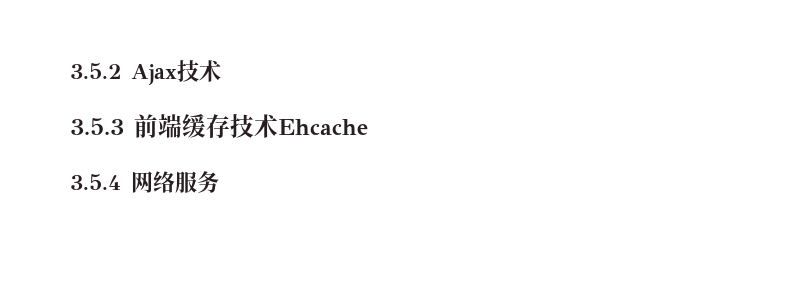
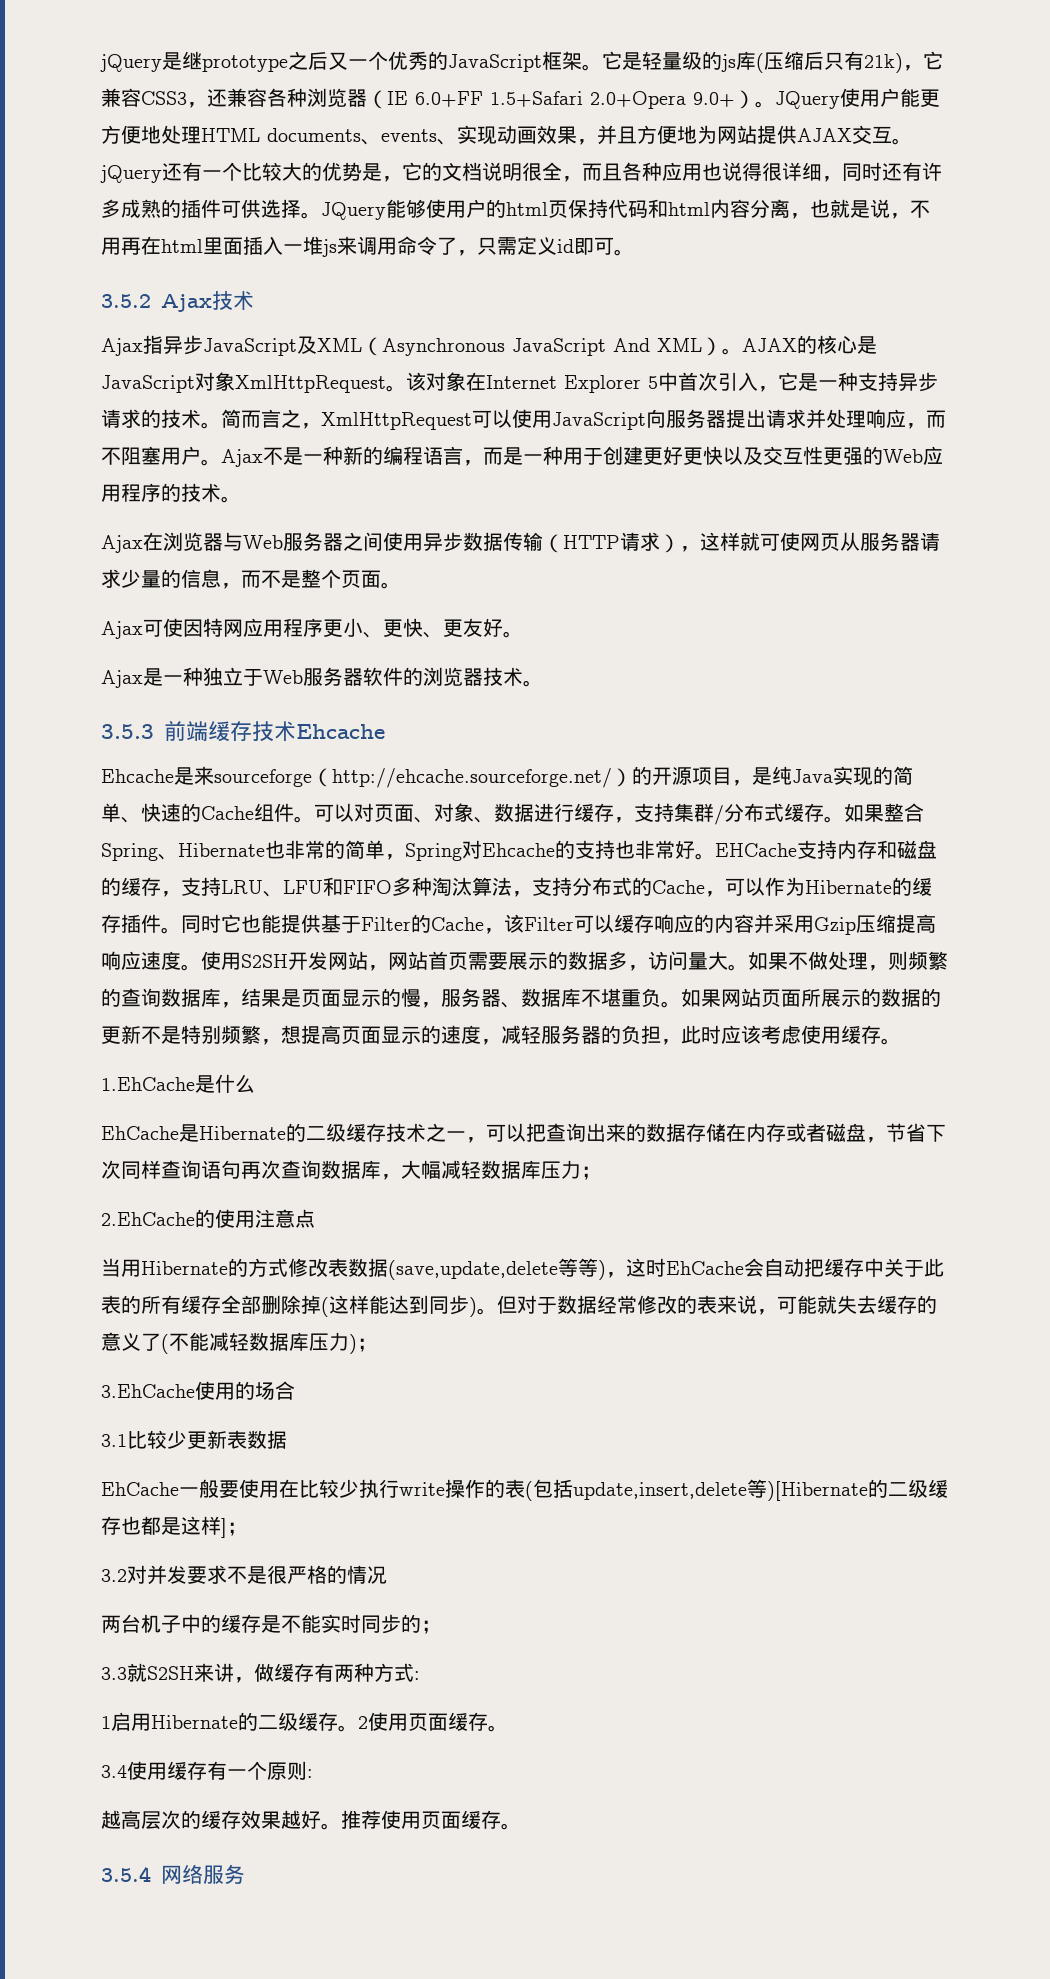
[70,60,221,85] 3.5.2 Ajax技术 -> [100,51,943,73] [101,88,940,109] [101,125,912,145] [100,162,942,183] [101,199,930,220] [101,236,634,257] [101,291,254,312] [101,335,877,356] [101,372,938,393] [101,409,946,430] [101,446,943,467] [101,483,241,503] [101,532,940,553] [101,569,401,589] [101,618,523,639] [101,667,543,688] jQuery是继prototype之后又一个优秀的JavaScript框架。它是轻量级的js库(压缩后只有21k)，它兼容CSS3，还兼容各种浏览器（IE 6.0+FF 1.5+Safari 2.0+Opera 9.0+）。JQuery使用户能更方便地处理HTML documents、events、实现动画效果，并且方便地为网站提供AJAX交互。jQuery还有一个比较大的优势是，它的文档说明很全，而且各种应用也说得很详细，同时还有许多成熟的插件可供选择。JQuery能够使用户的html页保持代码和html内容分离，也就是说，不用再在html里面插入一堆js来调用命令了，只需定义id即可。 // 3.5.2 Ajax技术 // Ajax指异步JavaScript及XML（Asynchronous JavaScript And XML）。AJAX的核心是JavaScript对象XmlHttpRequest。该对象在Internet Explorer 5中首次引入，它是一种支持异步请求的技术。简而言之，XmlHttpRequest可以使用JavaScript向服务器提出请求并处理响应，而不阻塞用户。Ajax不是一种新的编程语言，而是一种用于创建更好更快以及交互性更强的Web应用程序的技术。 // Ajax在浏览器与Web服务器之间使用异步数据传输（HTTP请求），这样就可使网页从服务器请求少量的信息，而不是整个页面。 // Ajax可使因特网应用程序更小、更快、更友好。 // Ajax是一种独立于Web服务器软件的浏览器技术。
(368, 127) none -> [101,766,913,788] [101,803,924,825] [101,840,937,861] [101,877,932,897] [101,914,936,935] [101,951,948,971] [101,988,941,1008] [101,1025,901,1045] [101,1074,255,1093] [101,1123,946,1143] [101,1160,601,1180] [101,1209,315,1228] [101,1258,944,1280] [101,1295,937,1317] [101,1332,377,1354] [101,1381,295,1400] [101,1430,287,1449] [101,1479,948,1501] [101,1516,247,1538] [101,1565,387,1585] [101,1614,441,1634] [101,1663,420,1683] [101,1712,508,1732] [101,1761,313,1780] [101,1810,521,1830] // Ehcache是来sourceforge（http://ehcache.sourceforge.net/）的开源项目，是纯Java实现的简单、快速的Cache组件。可以对页面、对象、数据进行缓存，支持集群/分布式缓存。如果整合Spring、Hibernate也非常的简单，Spring对Ehcache的支持也非常好。EHCache支持内存和磁盘的缓存，支持LRU、LFU和FIFO多种淘汰算法，支持分布式的Cache，可以作为Hibernate的缓存插件。同时它也能提供基于Filter的Cache，该Filter可以缓存响应的内容并采用Gzip压缩提高响应速度。使用S2SH开发网站，网站首页需要展示的数据多，访问量大。如果不做处理，则频繁的查询数据库，结果是页面显示的慢，服务器、数据库不堪重负。如果网站页面所展示的数据的更新不是特别频繁，想提高页面显示的速度，减轻服务器的负担，此时应该考虑使用缓存。 // 1.EhCache是什么 // EhCache是Hibernate的二级缓存技术之一，可以把查询出来的数据存储在内存或者磁盘，节省下次同样查询语句再次查询数据库，大幅减轻数据库压力； // 2.EhCache的使用注意点 // 当用Hibernate的方式修改表数据(save,update,delete等等)，这时EhCache会自动把缓存中关于此表的所有缓存全部删除掉(这样能达到同步)。但对于数据经常修改的表来说，可能就失去缓存的意义了(不能减轻数据库压力)； // 3.EhCache使用的场合 // 3.1比较少更新表数据 // EhCache一般要使用在比较少执行write操作的表(包括update,insert,delete等)[Hibernate的二级缓存也都是这样]； // 3.2对并发要求不是很严格的情况 // 两台机子中的缓存是不能实时同步的； // 3.3就S2SH来讲，做缓存有两种方式: // 1启用Hibernate的二级缓存。2使用页面缓存。 // 3.4使用缓存有一个原则: // 越高层次的缓存效果越好。推荐使用页面缓存。

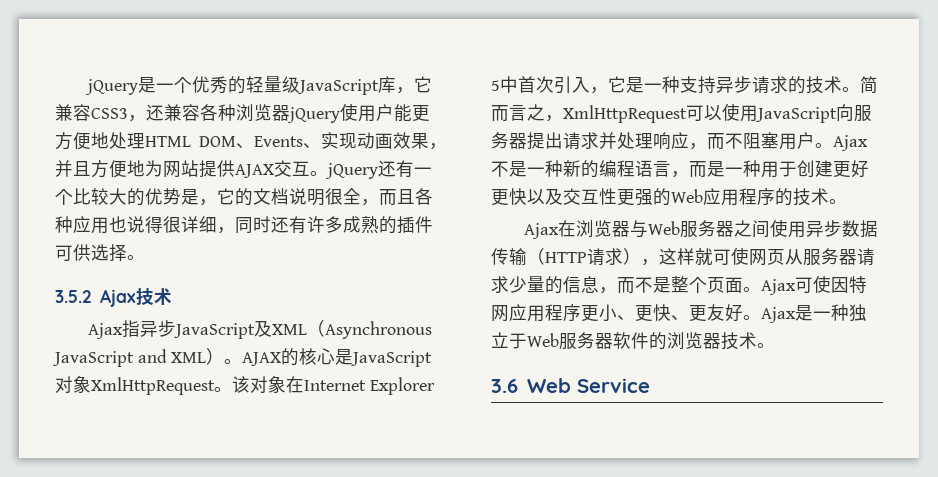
[182,51,903,73] 继prototype之后又一个优秀的JavaScript框架。它是轻量级的js库(压缩后只有21k) -> [156,76,397,95] 一个优秀的轻量级JavaScript库
[367,90,840,109] （IE 6.0+FF 1.5+Safari 2.0+Opera 9.0+）。JQuery -> [287,107,340,123] jQuery
[267,128,437,145] documents、events -> [198,136,303,148] DOM、Events
[321,199,930,220] [101,236,634,257] JQuery能够使用户的html页保持代码和html内容分离，也就是说，不用再在html里面插入一堆js来调用命令了，只需定义id即可。 -> (145, 257) none
[613,338,650,352] And -> [137,349,167,363] and
(401, 585) // -> (761, 289) none
(523, 634) // -> (761, 317) none
[101,720,385,742] [101,766,913,788] [101,803,924,825] [101,840,937,861] [101,877,932,897] [101,914,936,935] [101,951,948,971] [101,988,941,1008] [101,1025,901,1045] [101,1074,255,1093] [101,1123,946,1143] [101,1160,601,1180] [101,1209,315,1228] [101,1258,944,1280] [101,1295,937,1317] [101,1332,377,1354] [101,1381,295,1400] [101,1430,287,1449] [101,1479,948,1501] [101,1516,247,1538] [101,1565,387,1585] [101,1614,441,1634] [101,1663,420,1683] [101,1712,508,1732] [101,1761,313,1780] [101,1810,521,1830] [101,1864,245,1884] 3.5.3前端缓存技术Ehcache // Ehcache是来sourceforge（http://ehcache.sourceforge.net/）的开源项目，是纯Java实现的简单、快速的Cache组件。可以对页面、对象、数据进行缓存，支持集群/分布式缓存。如果整合Spring、Hibernate也非常的简单，Spring对Ehcache的支持也非常好。EHCache支持内存和磁盘的缓存，支持LRU、LFU和FIFO多种淘汰算法，支持分布式的Cache，可以作为Hibernate的缓存插件。同时它也能提供基于Filter的Cache，该Filter可以缓存响应的内容并采用Gzip压缩提高响应速度。使用S2SH开发网站，网站首页需要展示的数据多，访问量大。如果不做处理，则频繁的查询数据库，结果是页面显示的慢，服务器、数据库不堪重负。如果网站页面所展示的数据的更新不是特别频繁，想提高页面显示的速度，减轻服务器的负担，此时应该考虑使用缓存。 // 1.EhCache是什么 // EhCache是Hibernate的二级缓存技术之一，可以把查询出来的数据存储在内存或者磁盘，节省下次同样查询语句再次查询数据库，大幅减轻数据库压力； // 2.EhCache的使用注意点 // 当用Hibernate的方式修改表数据(save,update,delete等等)，这时EhCache会自动把缓存中关于此表的所有缓存全部删除掉(这样能达到同步)。但对于数据经常修改的表来说，可能就失去缓存的意义了(不能减轻数据库压力)； // 3.EhCache使用的场合 // 3.1比较少更新表数据 // EhCache一般要使用在比较少执行write操作的表(包括update,insert,delete等)[Hibernate的二级缓存也都是这样]； // 3.2对并发要求不是很严格的情况 // 两台机子中的缓存是不能实时同步的； // 3.3就S2SH来讲，做缓存有两种方式: // 1启用Hibernate的二级缓存。2使用页面缓存。 // 3.4使用缓存有一个原则: // 越高层次的缓存效果越好。推荐使用页面缓存。 // 3.5.4网络服务 -> [491,378,650,393] 3.6 Web Service

